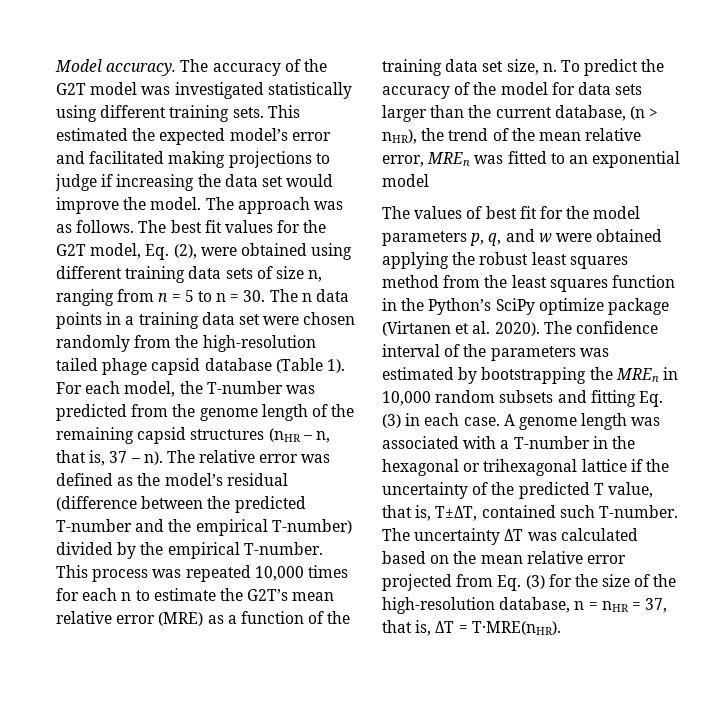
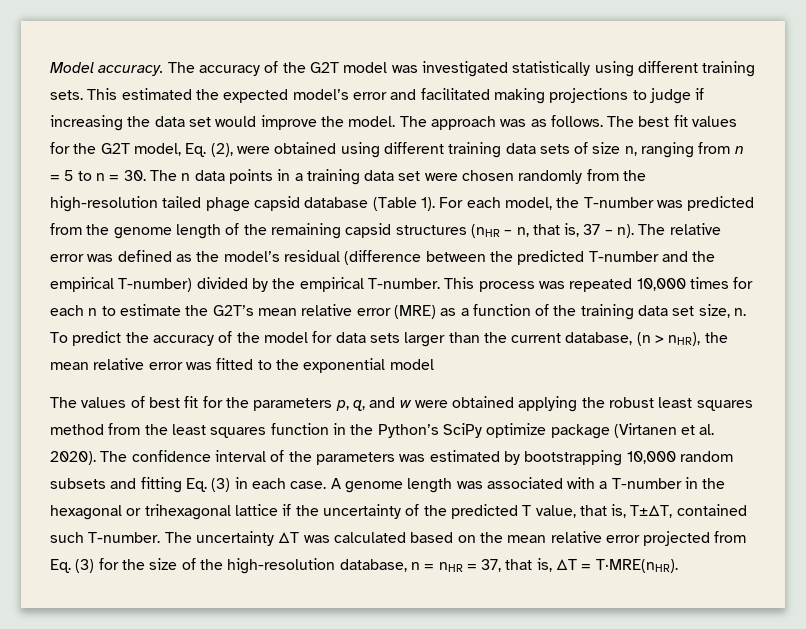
[448,128,642,141] [382,152,471,167] trend of the mean relative error, MREn -> [50,358,183,370] mean relative error
[568,155,588,164] an -> [275,359,299,370] the
[593,206,641,219] model -> (249, 402) none
[589,367,678,382] the MREn in -> (623, 458) none

